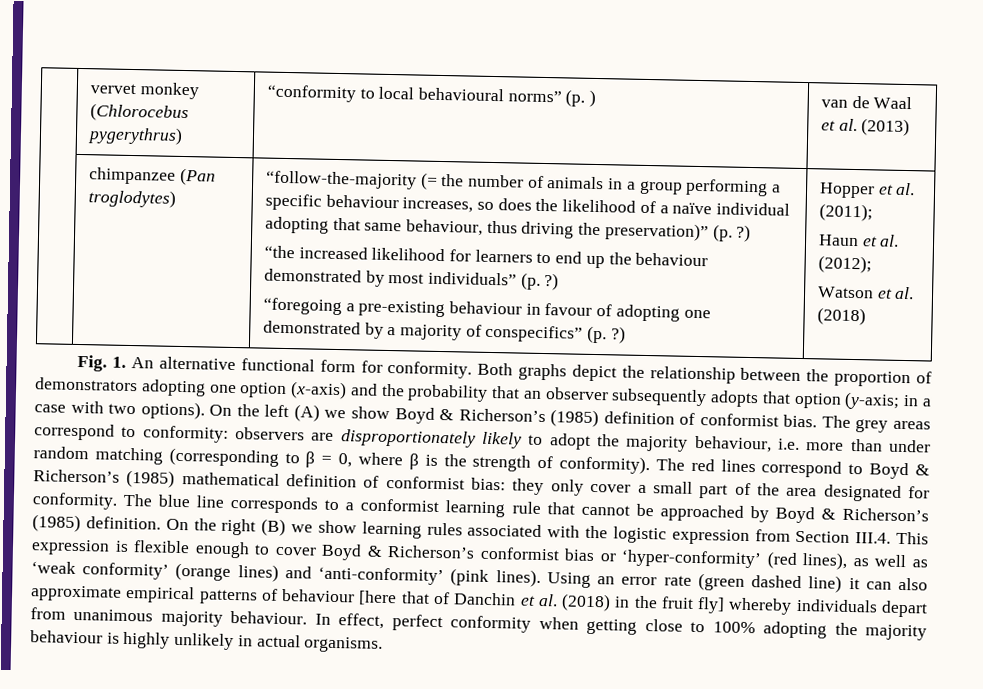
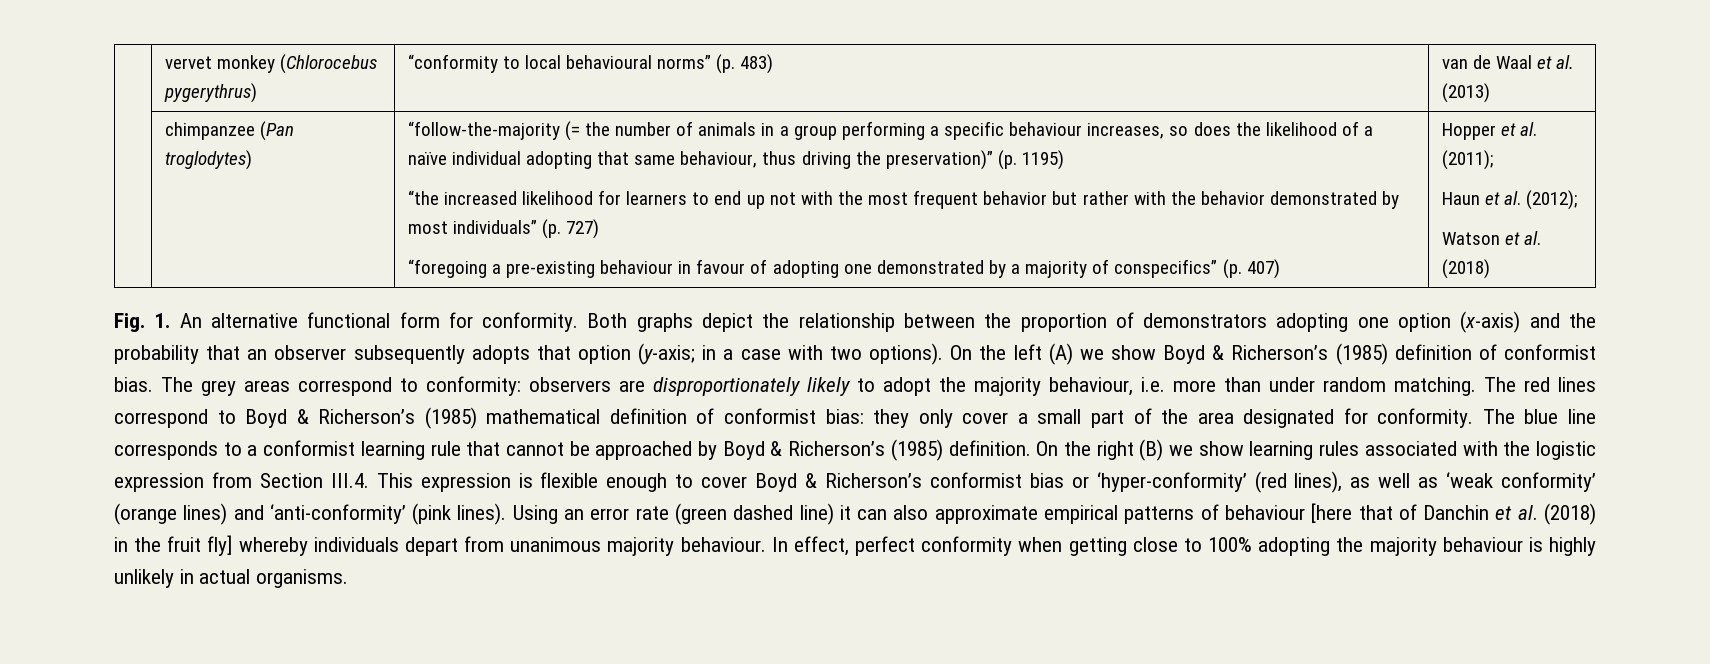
[589,89,597,107] ) -> [740,54,774,74] 483)
[736,224,752,243] ?) -> [1022,150,1065,170] 1195)
[608,252,709,267] the behaviour -> [769,190,1265,209] not with the most frequent behavior but rather with the behavior
[544,273,560,291] ?) -> [566,219,600,239] 727)
[610,326,626,344] ?) -> [1246,259,1280,279] 407)
[94,447,651,475] matching (corresponding to β = 0, where β is the strength of conformity). -> [1394,377,1476,396] matching.

